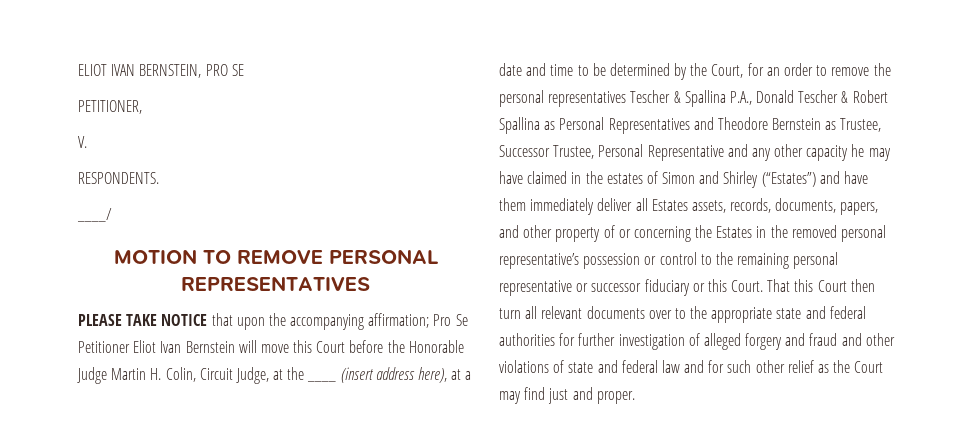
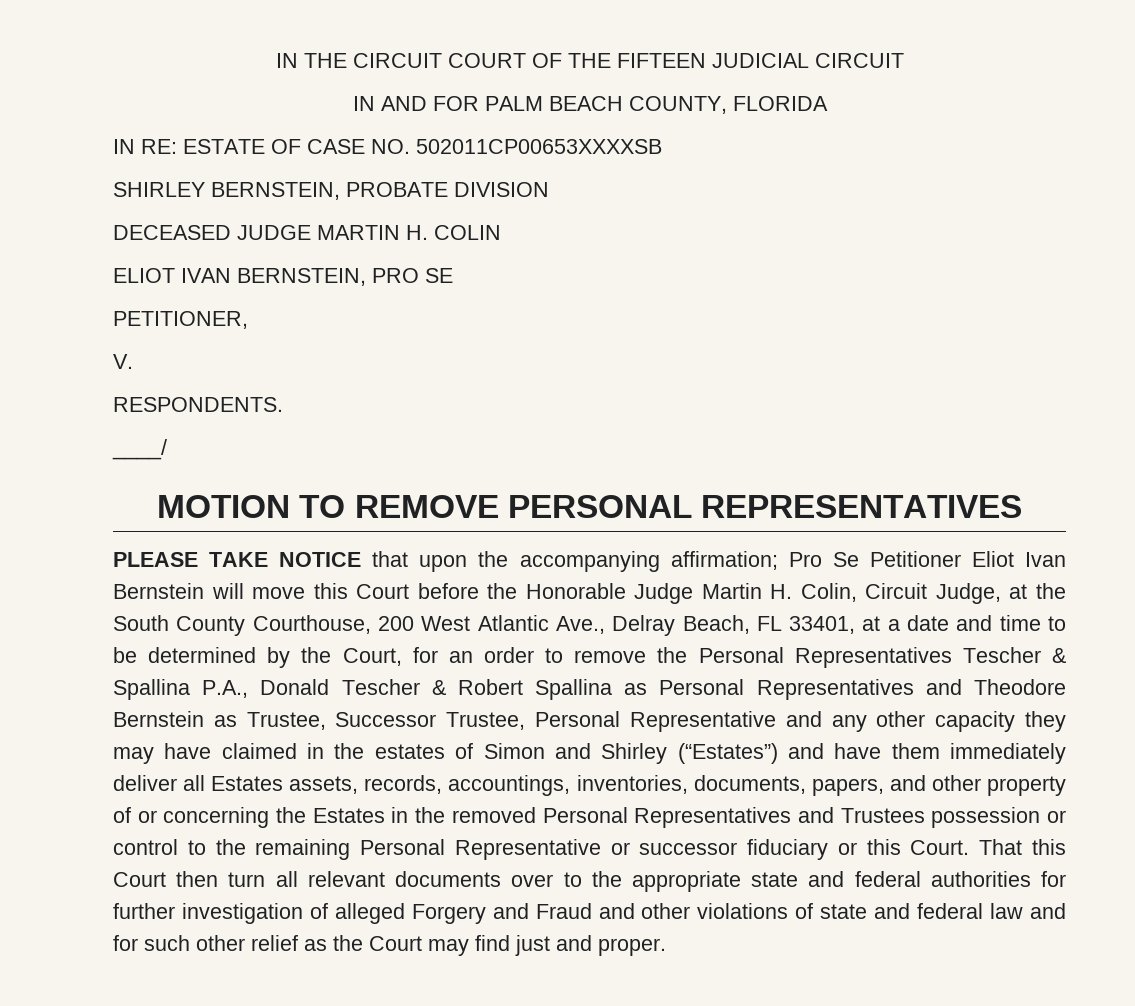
(78, 70) none -> [275,53,904,68] [352,96,828,114] [113,139,662,154] [113,182,549,200] [113,225,501,240] IN THE CIRCUIT COURT OF THE FIFTEEN JUDICIAL CIRCUIT // IN AND FOR PALM BEACH COUNTY, FLORIDA // IN RE: ESTATE OF CASE NO. 502011CP00653XXXXSB // SHIRLEY BERNSTEIN, PROBATE DIVISION // DECEASED JUDGE MARTIN H. COLIN //
[307,367,448,383] ____ (insert address here), -> [113,615,856,636] South County Courthouse, 200 West Atlantic Ave., Delray Beach, FL 33401,
[499,90,627,107] personal representatives -> [698,647,952,668] Personal Representatives
[851,144,865,157] he -> [1025,711,1067,732] they
(772, 205) none -> [448,775,688,796] accountings, inventories,
[841,225,887,242] [499,253,579,269] personal representative’s -> [542,807,925,828] Personal Representatives and Trustees
[793,252,839,269] [499,280,572,296] personal representative -> [360,839,601,860] Personal Representative
[745,333,838,350] forgery and fraud -> [411,903,592,924] Forgery and Fraud

